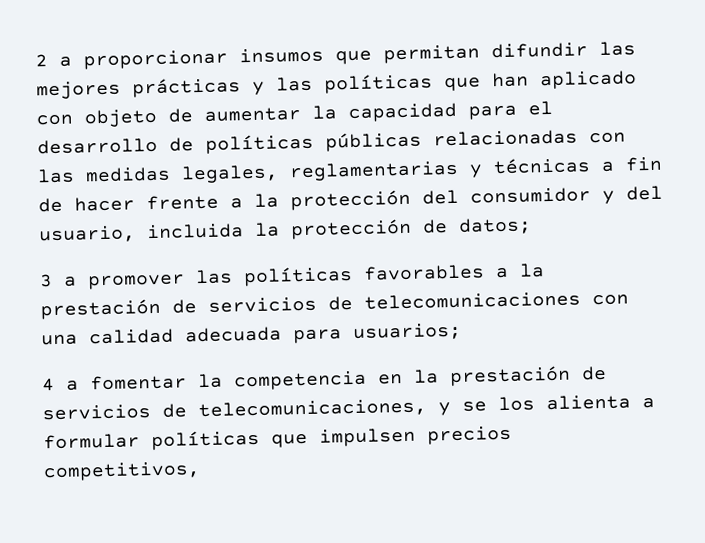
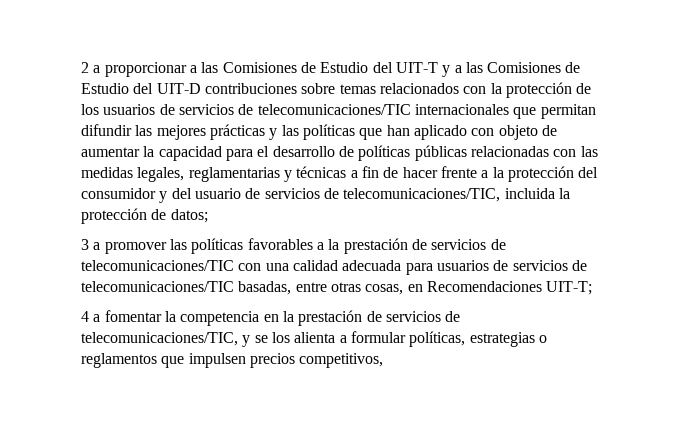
[239,47,324,64] insumos -> [189,62,581,77] [81,82,592,98] [81,104,509,115] a las Comisiones de Estudio del UIT-T y a las Comisiones de Estudio del UIT-D contribuciones sobre temas relacionados con la protección de los usuarios de servicios de telecomunicaciones/TIC internacionales
[39,225,136,244] usuario, -> [194,188,501,202] usuario de servicios de telecomunicaciones/TIC,
[364,291,581,310] telecomunicaciones -> [81,260,234,271] telecomunicaciones/TIC
[353,322,462,341] usuarios; -> [436,260,587,271] [81,281,593,295] usuarios de servicios de telecomunicaciones/TIC basadas, entre otras cosas, en Recomendaciones UIT-T;
[198,398,427,420] telecomunicaciones, -> [81,332,238,346] telecomunicaciones/TIC,
[151,429,260,451] políticas -> [409,331,547,347] [81,353,157,368] políticas, estrategias o reglamentos

